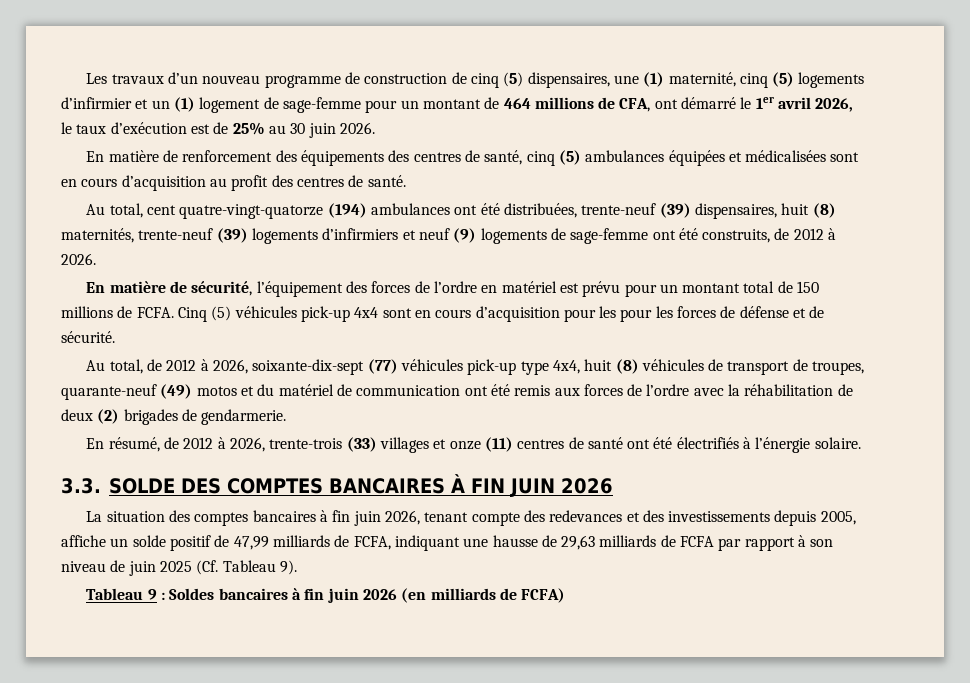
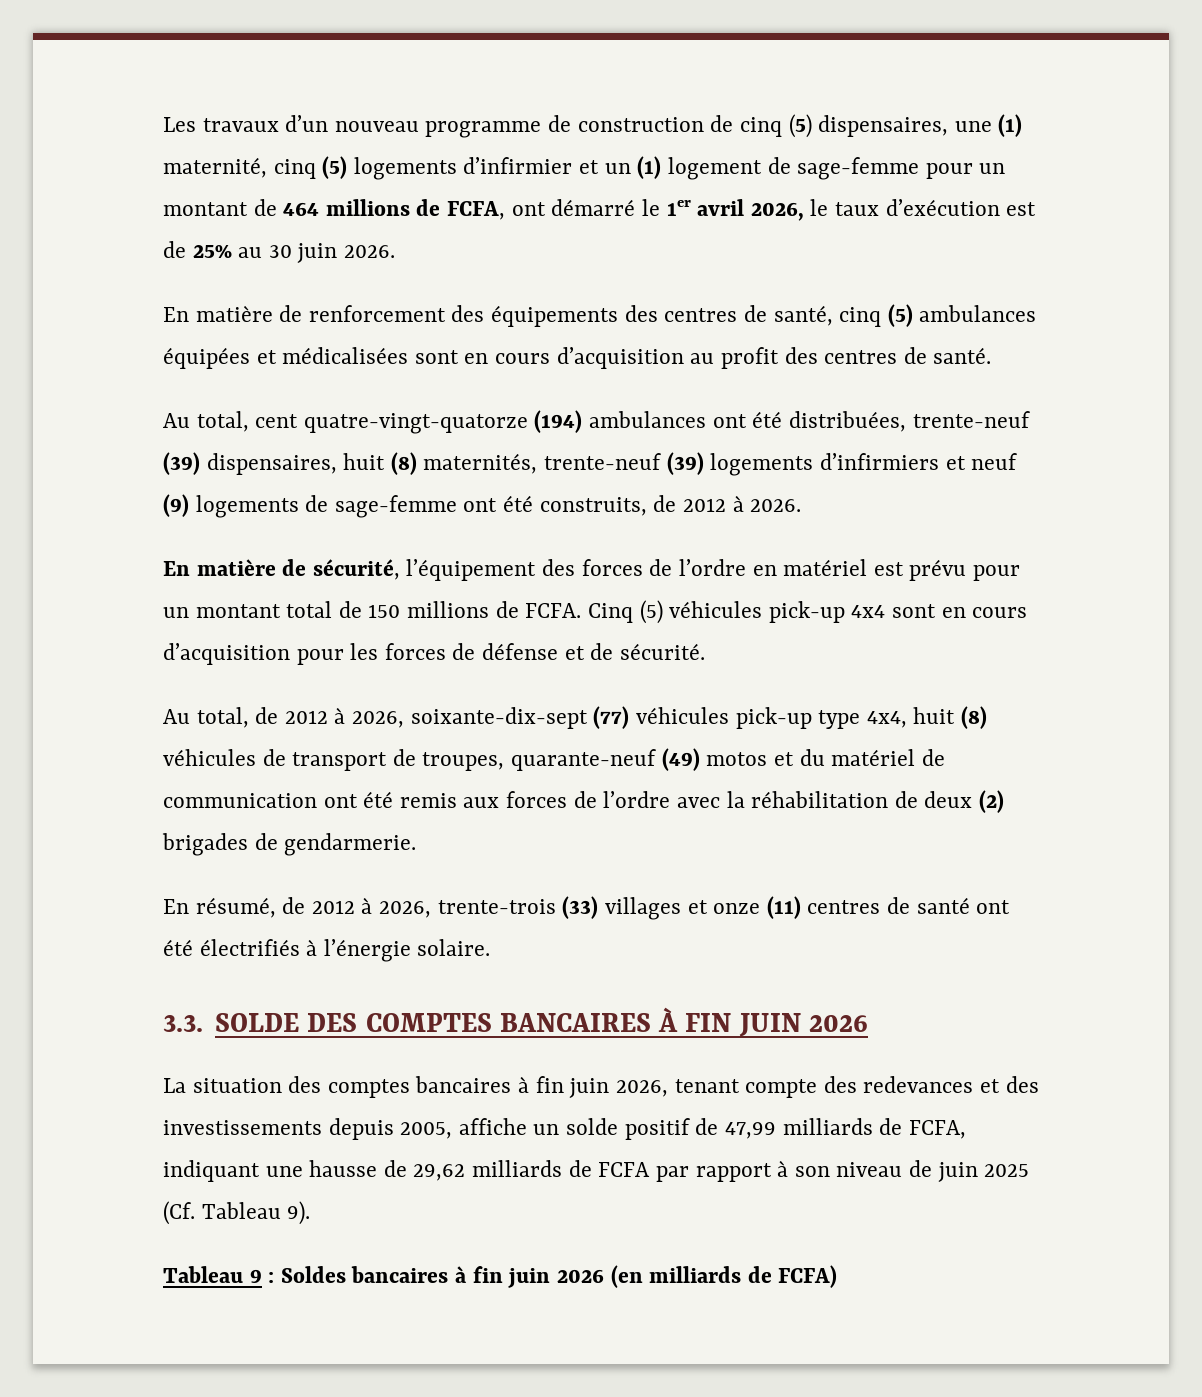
[619,98,651,112] CFA, -> [447,201,506,220] FCFA,
[620,306,673,322] pour les -> (379, 651) none
[561,535,596,550] 29,63 -> [413,1164,466,1181] 29,62

